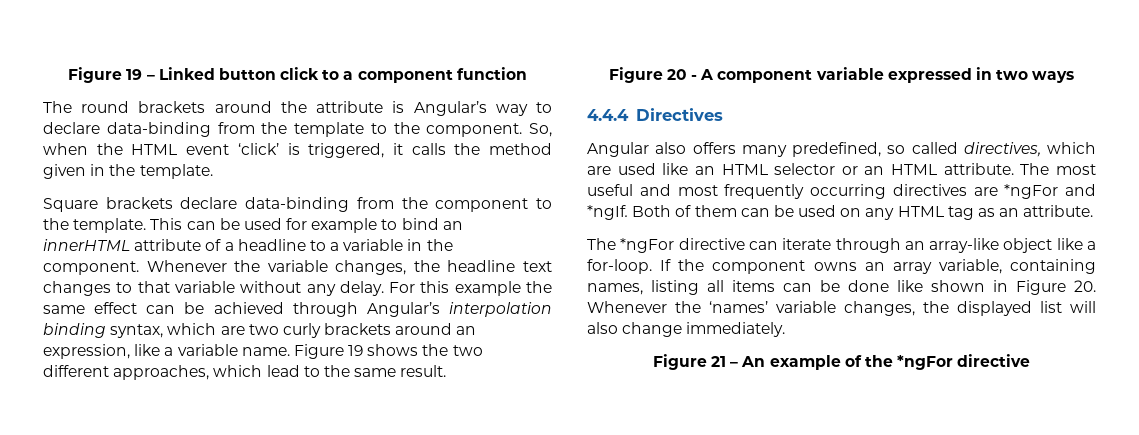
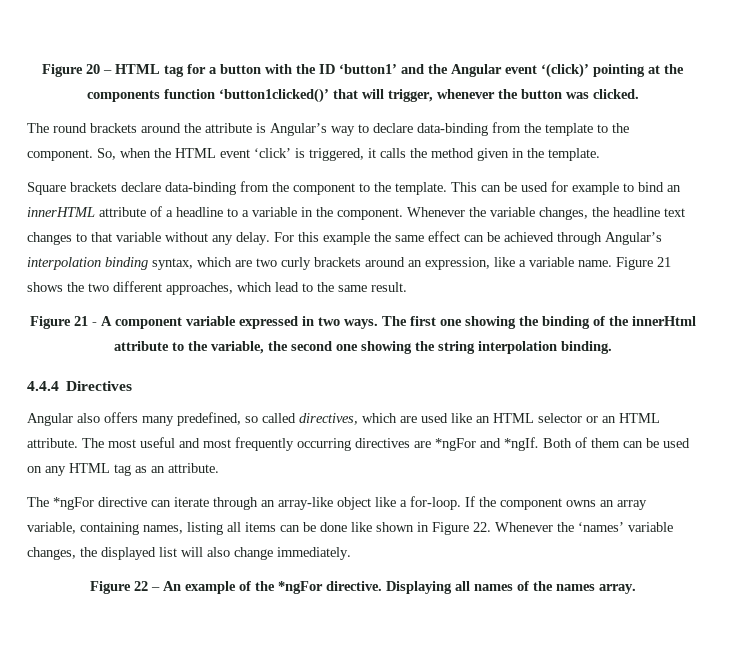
[68,67,527,83] Figure 19 – Linked button click to a component function -> [42,63,684,78] [86,88,639,103] Figure 20 – HTML tag for a button with the ID ‘button1’ and the Angular event ‘(click)’ pointing at the components function ‘button1clicked()’ that will trigger, whenever the button was clicked.
[348,345,364,356] 19 -> [657,257,671,267] 21
[666,69,687,80] 20 -> [73,316,88,326] 21
[1032,71,1075,83] ways -> [343,316,696,329] [113,341,612,354] ways. The first one showing the binding of the innerHtml attribute to the variable, the second one showing the string interpolation binding.
[1074,280,1096,292] 20. -> [473,522,491,532] 22.
[710,356,726,367] 21 -> [133,581,148,591] 22
[957,354,1031,367] directive -> [325,581,636,594] directive. Displaying all names of the names array.

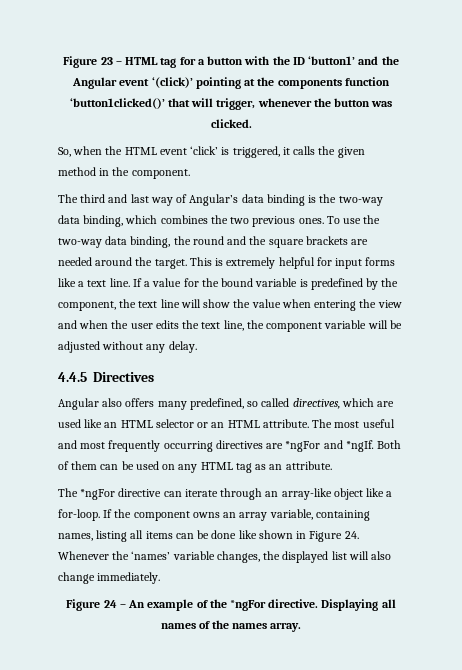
[42,64,100,77] Figure 20 -> [63,56,113,68] Figure 23
[27,122,629,136] [27,149,93,161] The round brackets around the attribute is Angular’s way to declare data-binding from the template to the component. -> (252, 123) none
[431,148,600,161] [27,181,681,195] [27,206,685,220] [27,231,662,245] [27,257,671,270] [27,281,407,295] [29,316,696,329] [113,341,612,354] [27,381,59,391] method given in the template. // Square brackets declare data-binding from the component to the template. This can be used for example to bind an innerHTML attribute of a headline to a variable in the component. Whenever the variable changes, the headline text changes to that variable without any delay. For this example the same effect can be achieved through Angular’s interpolation binding syntax, which are two curly brackets around an expression, like a variable name. Figure 21 shows the two different approaches, which lead to the same result. // Figure 21 - A component variable expressed in two ways. The first one showing the binding of the innerHtml attribute to the variable, the second one showing the string interpolation binding. // 4.4.4 -> [337,147,365,158] [58,167,190,179] [58,194,383,206] [58,215,381,227] [58,236,369,248] [58,257,396,269] [58,278,399,290] [58,299,402,311] [58,320,402,332] [58,341,197,353] [58,372,87,382] given method in the component. // The third and last way of Angular’s data binding is the two-way data binding, which combines the two previous ones. To use the two-way data binding, the round and the square brackets are needed around the target. This is extremely helpful for input forms like a text line. If a value for the bound variable is predefined by the component, the text line will show the value when entering the view and when the user edits the text line, the component variable will be adjusted without any delay. // 4.4.5
[473,522,491,532] 22. -> [344,531,359,539] 24.
[133,581,148,591] 22 -> [103,600,117,608] 24

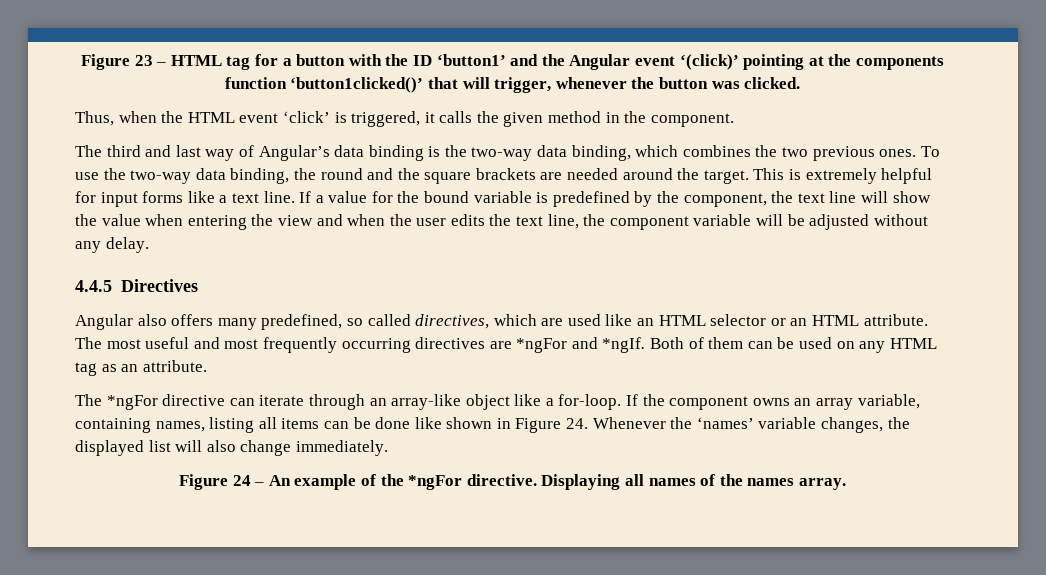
[58,147,71,157] So, -> [75,111,114,126] Thus,

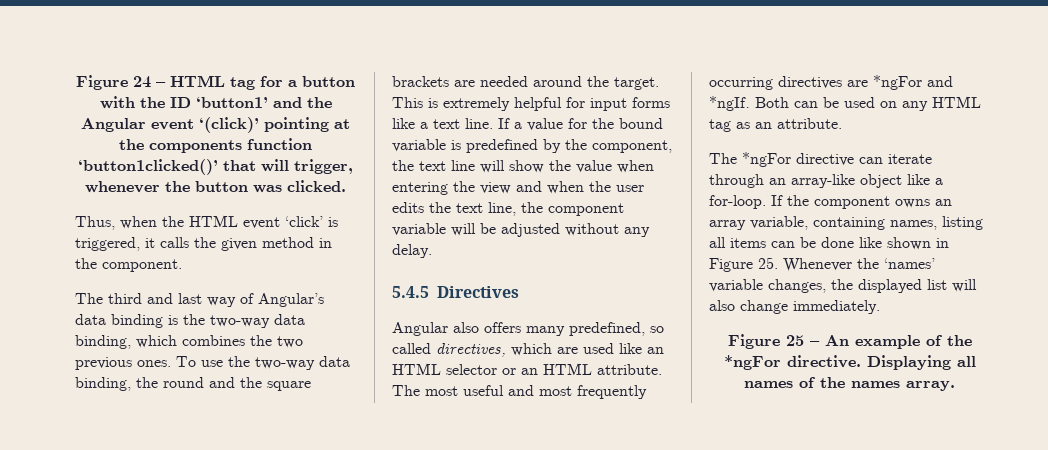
[81,54,153,70] Figure 23 -> [76,75,151,90] Figure 24
[75,280,112,292] 4.4.5 -> [392,286,429,298] 5.4.5
[688,337,744,349] of them -> (789, 102) none
[566,418,589,429] 24. -> [758,257,778,269] 25.
[232,475,251,486] 24 -> [785,335,804,346] 25

